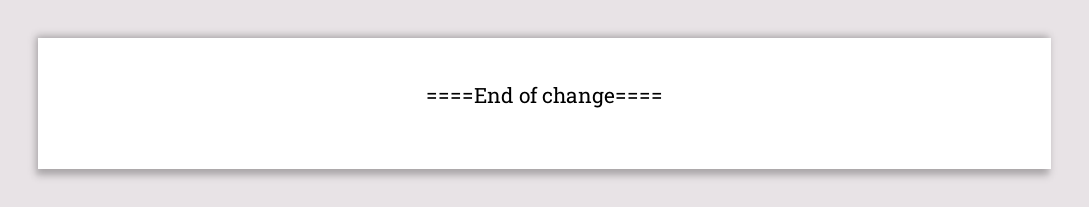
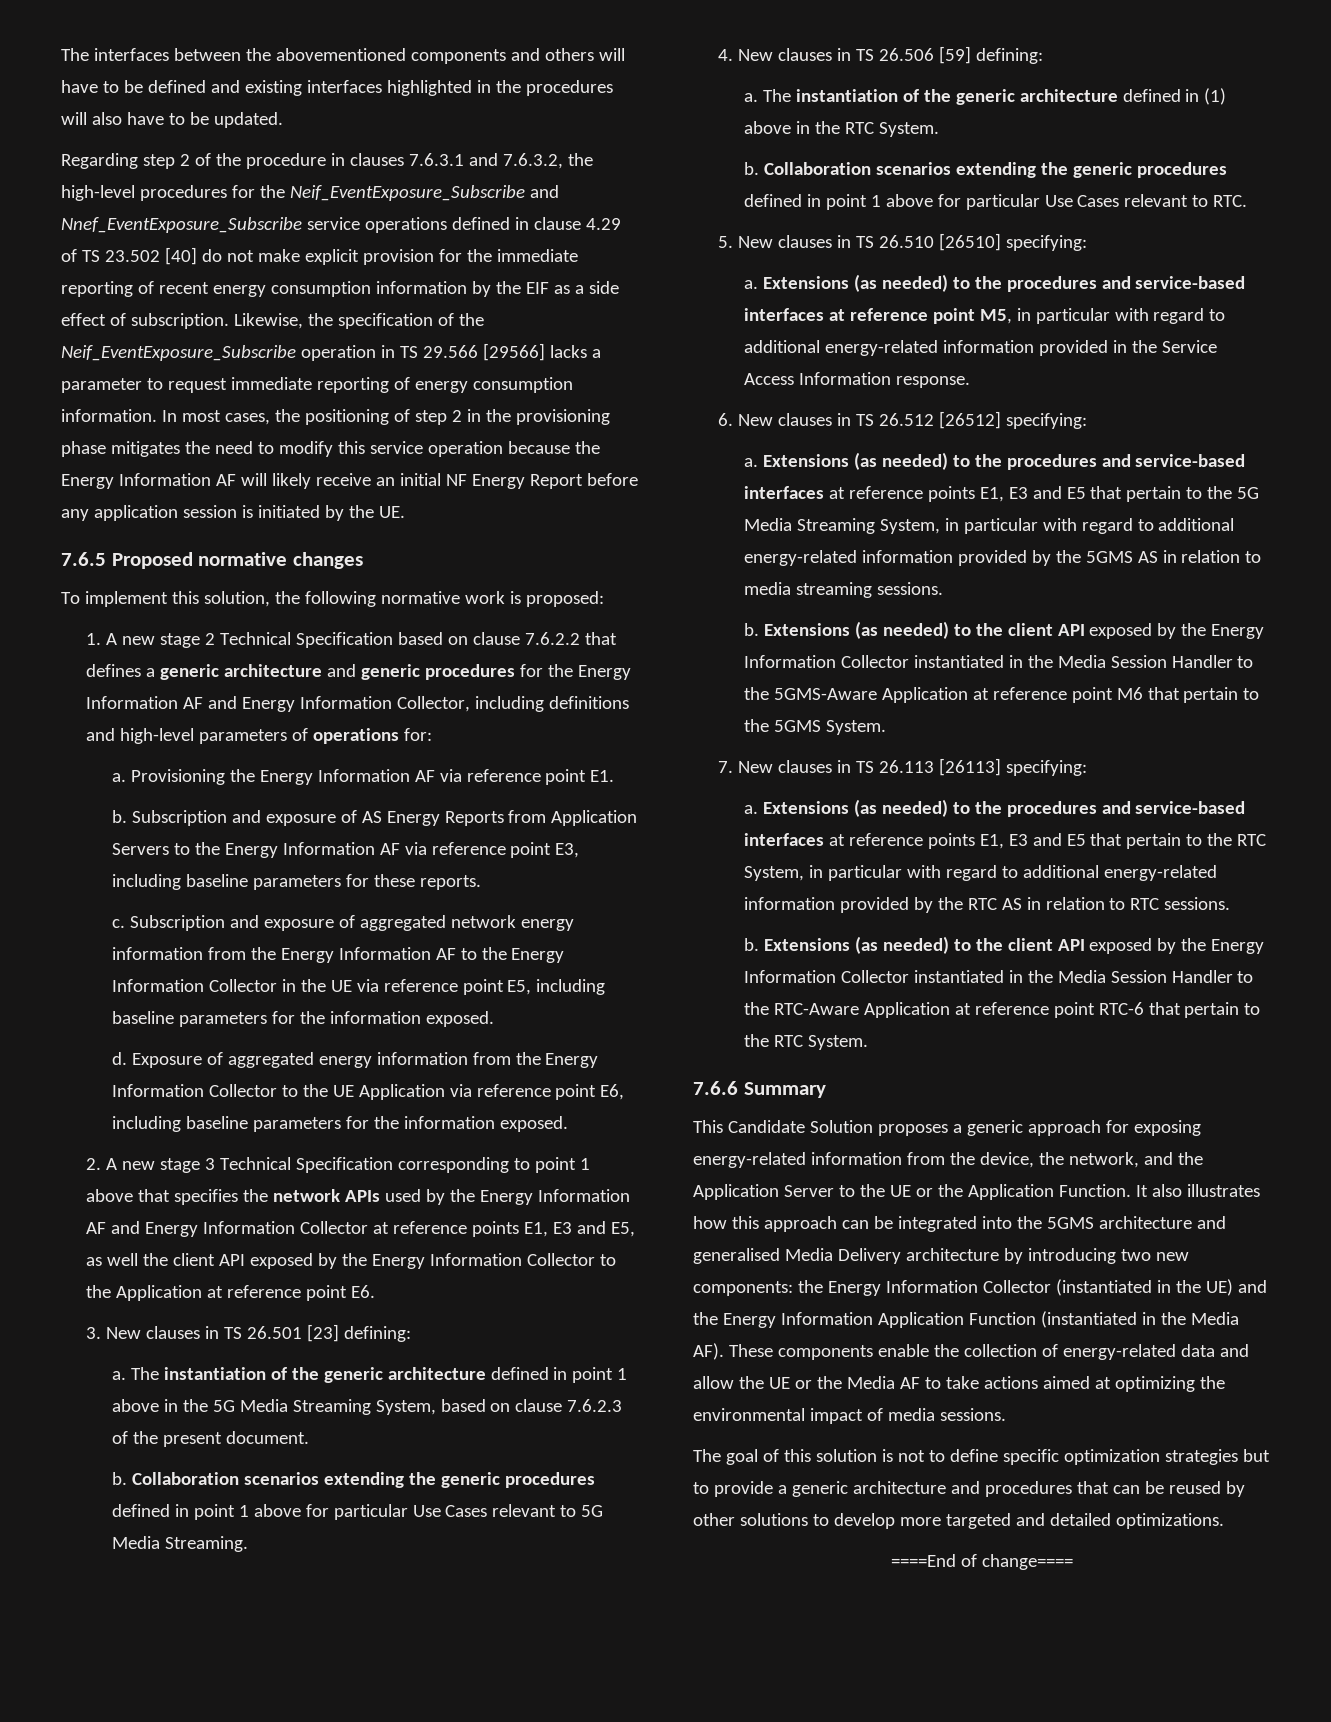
(425, 95) none -> [61,48,625,64] [61,80,613,96] [61,112,283,128] [61,153,593,169] [61,185,559,201] [61,217,621,233] [61,247,578,265] [61,281,619,297] [61,313,484,329] [61,343,601,361] [61,377,573,393] [61,409,610,425] [61,441,600,457] [61,473,638,489] [61,505,405,521] [61,552,363,569] [61,591,604,607] [86,632,618,648] [86,664,632,680] [86,696,630,712] [86,728,433,744] [111,769,615,785] [111,810,638,826] [111,842,580,858] [111,874,481,890] [111,915,574,931] [111,947,565,963] [111,979,606,995] [111,1011,494,1027] [111,1052,599,1068] [111,1084,625,1100] [111,1116,568,1132] [86,1157,591,1173] [86,1189,631,1205] [86,1221,636,1237] [86,1253,617,1269] [86,1285,376,1301] [86,1324,412,1342] [111,1367,628,1383] [111,1399,623,1415] [111,1431,309,1447] [111,1472,595,1488] [111,1504,604,1520] [111,1536,248,1552] [718,46,1044,64] [743,88,1227,105] [743,121,939,137] [743,162,1227,178] [743,194,1248,210] [718,233,1088,251] [743,274,1246,292] [743,308,1226,324] [743,340,1217,356] [743,372,970,388] [718,411,1088,429] [743,452,1246,470] [743,486,1260,502] [743,518,1235,534] [743,550,1262,566] [743,582,943,598] [743,621,1265,639] [743,655,1254,668] [743,687,1260,703] [743,719,886,735] [718,758,1088,776] [743,799,1246,817] [743,833,1267,849] [743,865,1217,881] [743,897,1231,913] [743,936,1265,954] [743,970,1254,983] [743,1002,1261,1018] [743,1034,868,1050] [693,1081,826,1098] [693,1120,1201,1136] [693,1152,1203,1168] [693,1184,1260,1200] [693,1216,1226,1232] [693,1248,1189,1264] [693,1279,1267,1296] [693,1311,1239,1328] [693,1343,1249,1360] [693,1376,1225,1392] [693,1408,1006,1424] [693,1449,1270,1465] [693,1481,1245,1497] [693,1513,1224,1529] The interfaces between the abovementioned components and others will have to be defined and existing interfaces highlighted in the procedures will also have to be updated. // Regarding step 2 of the procedure in clauses 7.6.3.1 and 7.6.3.2, the high-level procedures for the Neif_EventExposure_Subscribe and Nnef_EventExposure_Subscribe service operations defined in clause 4.29 of TS 23.502 [40] do not make explicit provision for the immediate reporting of recent energy consumption information by the EIF as a side effect of subscription. Likewise, the specification of the Neif_EventExposure_Subscribe operation in TS 29.566 [29566] lacks a parameter to request immediate reporting of energy consumption information. In most cases, the positioning of step 2 in the provisioning phase mitigates the need to modify this service operation because the Energy Information AF will likely receive an initial NF Energy Report before any application session is initiated by the UE. // 7.6.5 Proposed normative changes // To implement this solution, the following normative work is proposed: // 1. A new stage 2 Technical Specification based on clause 7.6.2.2 that defines a generic architecture and generic procedures for the Energy Information AF and Energy Information Collector, including definitions and high-level parameters of operations for: // a. Provisioning the Energy Information AF via reference point E1. // b. Subscription and exposure of AS Energy Reports from Application Servers to the Energy Information AF via reference point E3, including baseline parameters for these reports. // c. Subscription and exposure of aggregated network energy information from the Energy Information AF to the Energy Information Collector in the UE via reference point E5, including baseline parameters for the information exposed. // d. Exposure of aggregated energy information from the Energy Information Collector to the UE Application via reference point E6, including baseline parameters for the information exposed. // 2. A new stage 3 Technical Specification corresponding to point 1 above that specifies the network APIs used by the Energy Information AF and Energy Information Collector at reference points E1, E3 and E5, as well the client API exposed by the Energy Information Collector to the Application at reference point E6. // 3. New clauses in TS 26.501 [23] defining: // a. The instantiation of the generic architecture defined in point 1 above in the 5G Media Streaming System, based on clause 7.6.2.3 of the present document. // b. Collaboration scenarios extending the generic procedures defined in point 1 above for particular Use Cases relevant to 5G Media Streaming. // 4. New clauses in TS 26.506 [59] defining: // a. The instantiation of the generic architecture defined in (1) above in the RTC System. // b. Collaboration scenarios extending the generic procedures defined in point 1 above for particular Use Cases relevant to RTC. // 5. New clauses in TS 26.510 [26510] specifying: // a. Extensions (as needed) to the procedures and service-based interfaces at reference point M5, in particular with regard to additional energy-related information provided in the Service Access Information response. // 6. New clauses in TS 26.512 [26512] specifying: // a. Extensions (as needed) to the procedures and service-based interfaces at reference points E1, E3 and E5 that pertain to the 5G Media Streaming System, in particular with regard to additional energy-related information provided by the 5GMS AS in relation to media streaming sessions. // b. Extensions (as needed) to the client API exposed by the Energy Information Collector instantiated in the Media Session Handler to the 5GMS-Aware Application at reference point M6 that pertain to the 5GMS System. // 7. New clauses in TS 26.113 [26113] specifying: // a. Extensions (as needed) to the procedures and service-based interfaces at reference points E1, E3 and E5 that pertain to the RTC System, in particular with regard to additional energy-related information provided by the RTC AS in relation to RTC sessions. // b. Extensions (as needed) to the client API exposed by the Energy Information Collector instantiated in the Media Session Handler to the RTC-Aware Application at reference point RTC-6 that pertain to the RTC System. // 7.6.6 Summary // This Candidate Solution proposes a generic approach for exposing energy-related information from the device, the network, and the Application Server to the UE or the Application Function. It also illustrates how this approach can be integrated into the 5GMS architecture and generalised Media Delivery architecture by introducing two new components: the Energy Information Collector (instantiated in the UE) and the Energy Information Application Function (instantiated in the Media AF). These components enable the collection of energy-related data and allow the UE or the Media AF to take actions aimed at optimizing the environmental impact of media sessions. // The goal of this solution is not to define specific optimization strategies but to provide a generic architecture and procedures that can be reused by other solutions to develop more targeted and detailed optimizations. //

